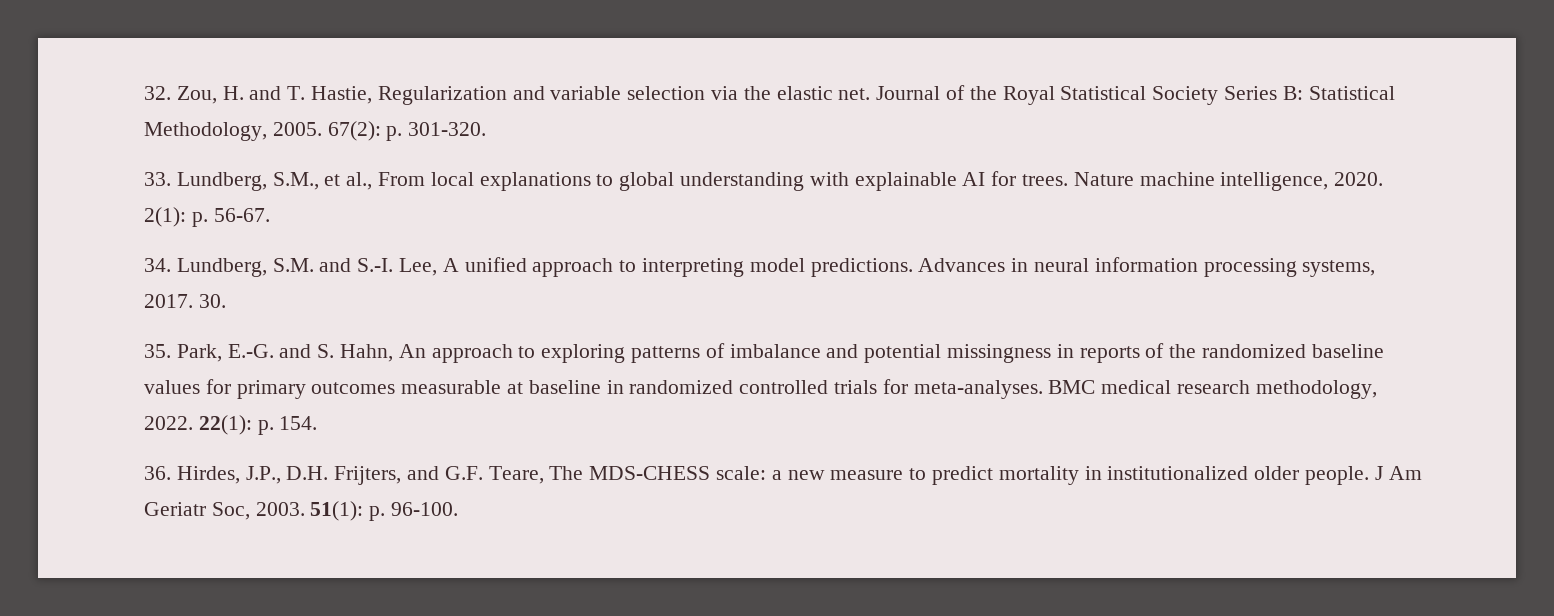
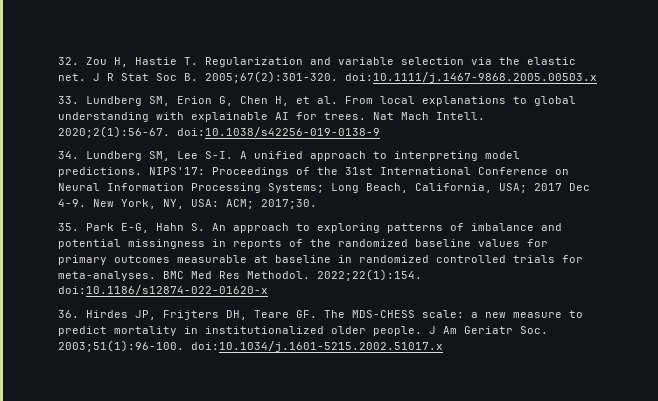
[176,86,373,104] Zou, H. and T. Hastie, -> [86,57,198,67] Zou H, Hastie T.
[876,85,1395,105] [144,121,487,141] [144,172,373,191] Journal of the Royal Statistical Society Series B: Statistical Methodology, 2005. 67(2): p. 301-320. // 33. Lundberg, S.M., et al., -> [93,71,597,83] [58,96,338,106] J R Stat Soc B. 2005;67(2):301-320. doi:10.1111/j.1467-9868.2005.00503.x // 33. Lundberg SM, Erion G, Chen H, et al.
[1073,172,1384,191] [144,207,270,227] [144,258,438,277] Nature machine intelligence, 2020. 2(1): p. 56-67. // 34. Lundberg, S.M. and S.-I. Lee, -> [373,112,485,120] [58,126,380,138] [58,151,233,161] Nat Mach Intell. 2020;2(1):56-67. doi:10.1038/s42256-019-0138-9 // 34. Lundberg SM, Lee S-I.
[918,257,1376,277] [144,294,226,308] [144,344,394,362] Advances in neural information processing systems, 2017. 30. // 35. Park, E.-G. and S. Hahn, -> [149,167,569,177] [58,183,590,193] [58,199,317,209] [58,223,205,233] NIPS'17: Proceedings of the 31st International Conference on Neural Information Processing Systems; Long Beach, California, USA; 2017 Dec 4-9. New York, NY, USA: ACM; 2017;30. // 35. Park E-G, Hahn S.
[1101,380,1377,399] [144,415,318,435] [144,466,544,485] medical research methodology, 2022. 22(1): p. 154. // 36. Hirdes, J.P., D.H. Frijters, and G.F. Teare, -> [191,269,422,281] [58,285,268,295] [58,310,317,320] Med Res Methodol. 2022;22(1):154. doi:10.1186/s12874-022-01620-x // 36. Hirdes JP, Frijters DH, Teare GF.
[211,501,459,521] Soc, 2003. 51(1): p. 96-100. -> [520,326,548,334] [58,340,443,352] Soc. 2003;51(1):96-100. doi:10.1034/j.1601-5215.2002.51017.x

